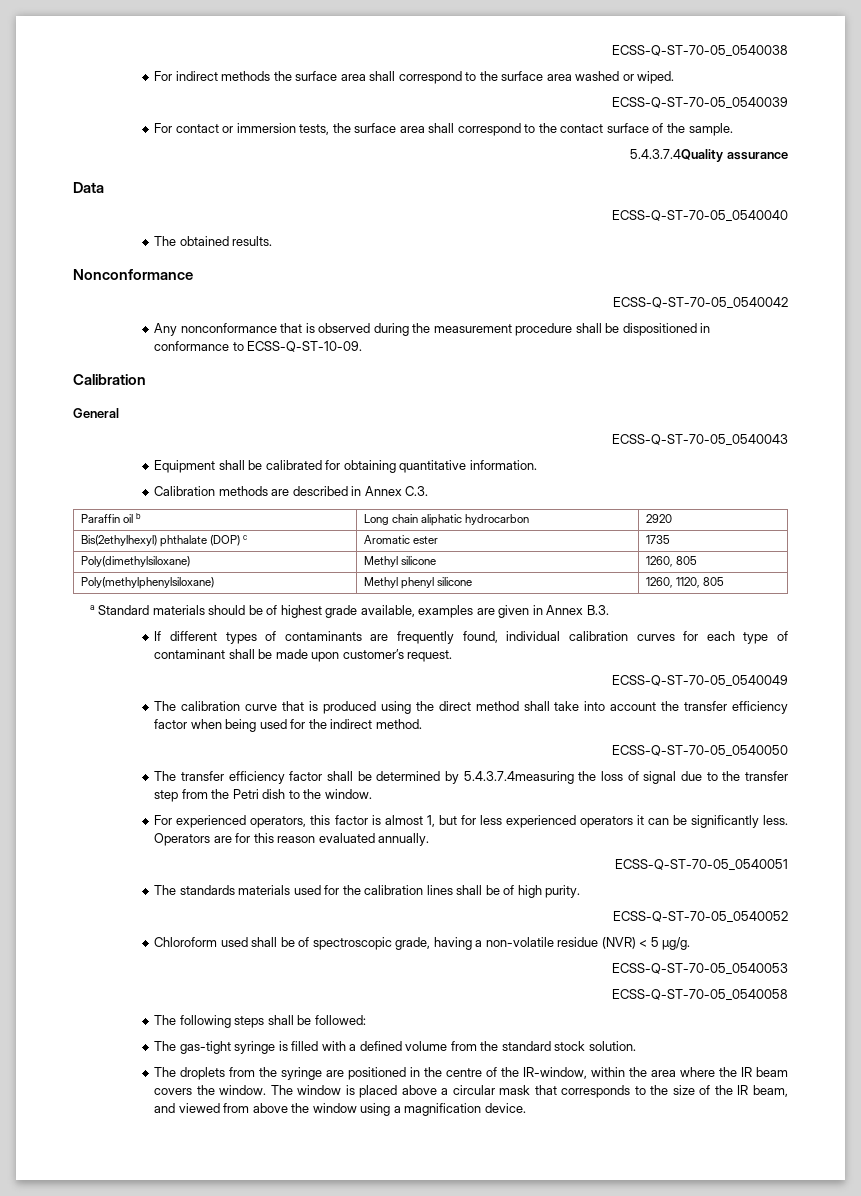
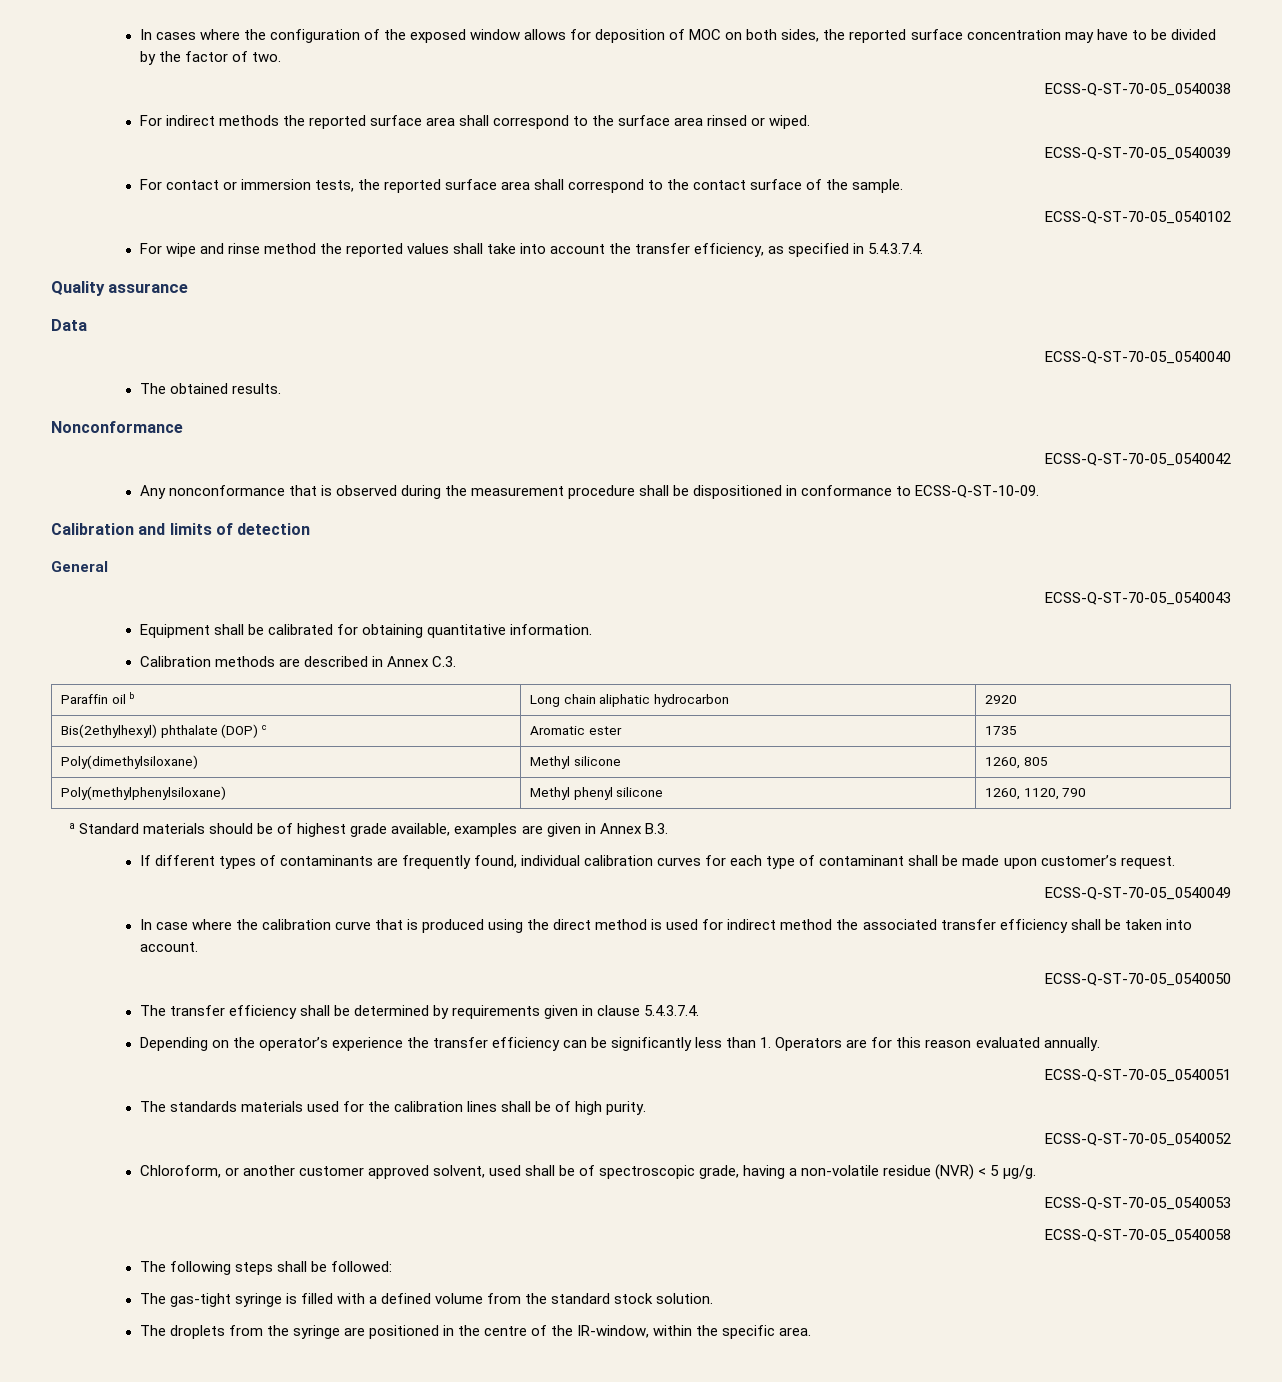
(612, 51) none -> [139,29,1216,43] [139,51,281,65] In cases where the configuration of the exposed window allows for deposition of MOC on both sides, the reported surface concentration may have to be divided by the factor of two. //
(292, 76) none -> [308,115,366,129] reported
[575,71,620,81] washed -> [707,115,748,126] rinsed
(351, 128) none -> [383,179,441,193] reported
[630,149,724,162] 5.4.3.7.4Quality -> [1045,211,1231,224] [139,243,924,257] [51,281,105,296] ECSS-Q-ST-70-05_0540102 // For wipe and rinse method the reported values shall take into account the transfer efficiency, as specified in 5.4.3.7.4. // Quality
(146, 379) none -> [138,523,311,535] and limits of detection
[703,577,725,586] 805 -> [1062,788,1087,797] 790
[154,701,177,711] The -> [139,919,258,930] In case where the
[523,701,788,714] [154,719,422,732] shall take into account the transfer efficiency factor when being used for the indirect method. -> [651,919,1192,933] [139,942,198,952] is used for indirect method the associated transfer efficiency shall be taken into account.
[289,771,323,781] factor -> (297, 1012) none
[463,771,788,784] [154,789,372,802] [154,815,789,828] 5.4.3.7.4measuring the loss of signal due to the transfer step from the Petri dish to the window. // For experienced operators, this factor is almost 1, but for less experienced operators it can be significantly less. -> [451,1005,700,1019] [139,1037,772,1051] requirements given in clause 5.4.3.7.4. // Depending on the operator’s experience the transfer efficiency can be significantly less than 1.
[154,937,218,947] Chloroform -> [139,1165,485,1179] Chloroform, or another customer approved solvent,
[651,1067,789,1077] [154,1085,788,1098] [154,1103,526,1116] area where the IR beam covers the window. The window is placed above a circular mask that corresponds to the size of the IR beam, and viewed from above the window using a magnification device. -> [722,1325,812,1339] specific area.

